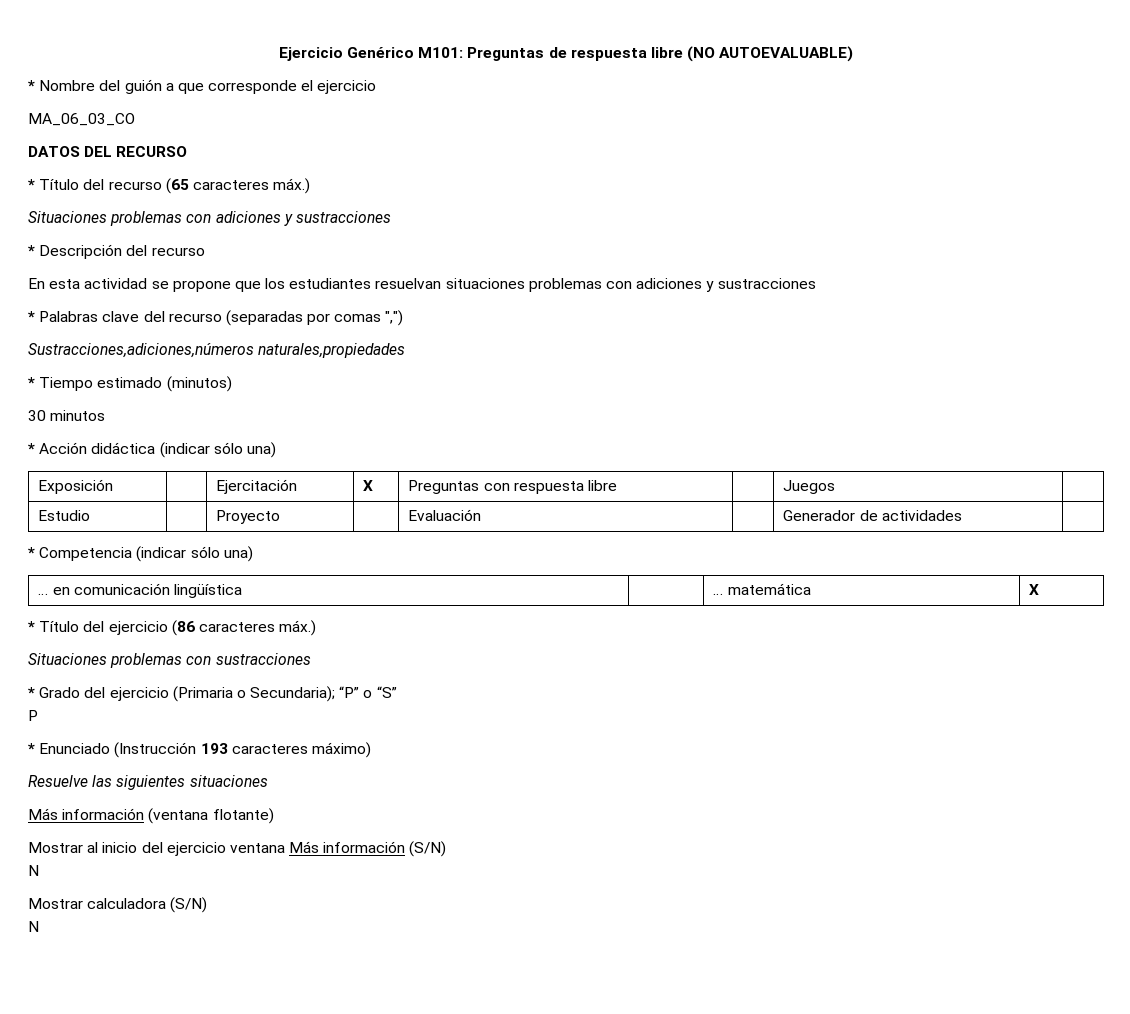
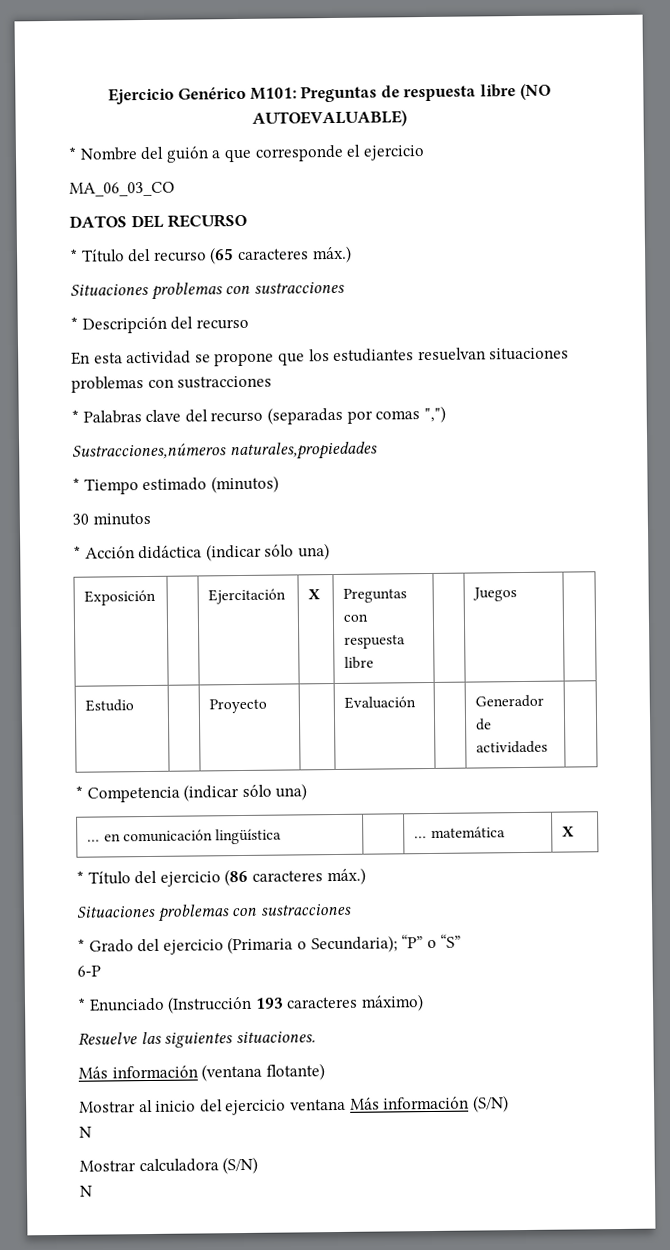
[215,211,293,226] adiciones y -> (251, 290) none
[636,278,715,292] adiciones y -> (174, 383) none
[28,343,254,358] Sustracciones,adiciones,números -> [72,443,227,460] Sustracciones,números
[28,710,38,721] P -> [77,965,101,977] 6-P
[189,775,268,787] situaciones -> [235,1031,316,1044] situaciones.

